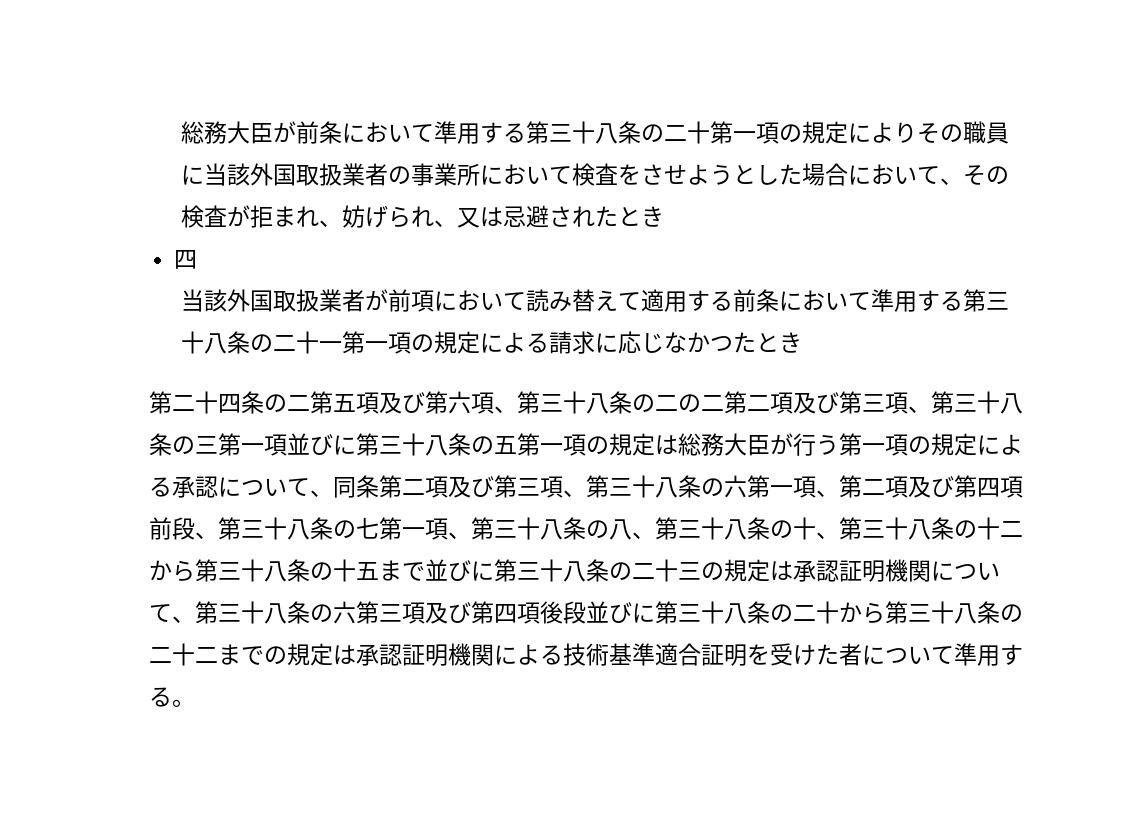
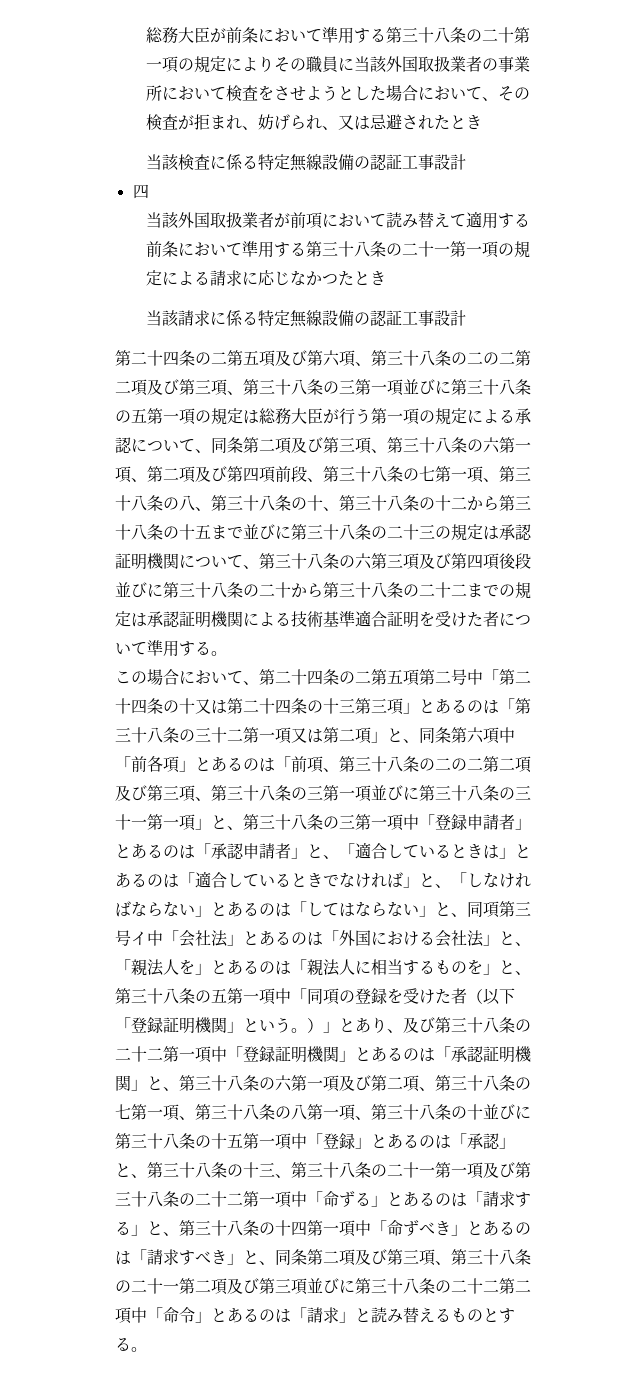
(665, 216) none -> [145,154,466,171] // 当該検査に係る特定無線設備の認証工事設計
(803, 342) none -> [145,310,466,327] // 当該請求に係る特定無線設備の認証工事設計
(196, 703) none -> [115,669,532,686] [115,698,532,715] [115,727,516,744] [115,756,532,773] [115,785,532,802] [115,814,532,831] [115,842,532,859] [115,871,532,888] [115,901,532,918] [115,930,532,947] [115,959,532,976] [115,988,516,1005] [115,1017,532,1034] [115,1046,533,1063] [115,1075,532,1092] [115,1104,532,1121] [115,1133,516,1150] [115,1162,532,1179] [115,1191,532,1208] [115,1220,532,1237] [115,1249,532,1266] [115,1278,532,1295] [115,1307,516,1324] [115,1337,148,1352] // この場合において、第二十四条の二第五項第二号中「第二十四条の十又は第二十四条の十三第三項」とあるのは「第三十八条の三十二第一項又は第二項」と、同条第六項中「前各項」とあるのは「前項、第三十八条の二の二第二項及び第三項、第三十八条の三第一項並びに第三十八条の三十一第一項」と、第三十八条の三第一項中「登録申請者」とあるのは「承認申請者」と、「適合しているときは」とあるのは「適合しているときでなければ」と、「しなければならない」とあるのは「してはならない」と、同項第三号イ中「会社法」とあるのは「外国における会社法」と、「親法人を」とあるのは「親法人に相当するものを」と、第三十八条の五第一項中「同項の登録を受けた者（以下「登録証明機関」という。）」とあり、及び第三十八条の二十二第一項中「登録証明機関」とあるのは「承認証明機関」と、第三十八条の六第一項及び第二項、第三十八条の七第一項、第三十八条の八第一項、第三十八条の十並びに第三十八条の十五第一項中「登録」とあるのは「承認」と、第三十八条の十三、第三十八条の二十一第一項及び第三十八条の二十二第一項中「命ずる」とあるのは「請求する」と、第三十八条の十四第一項中「命ずべき」とあるのは「請求すべき」と、同条第二項及び第三項、第三十八条の二十一第二項及び第三項並びに第三十八条の二十二第二項中「命令」とあるのは「請求」と読み替えるものとする。

